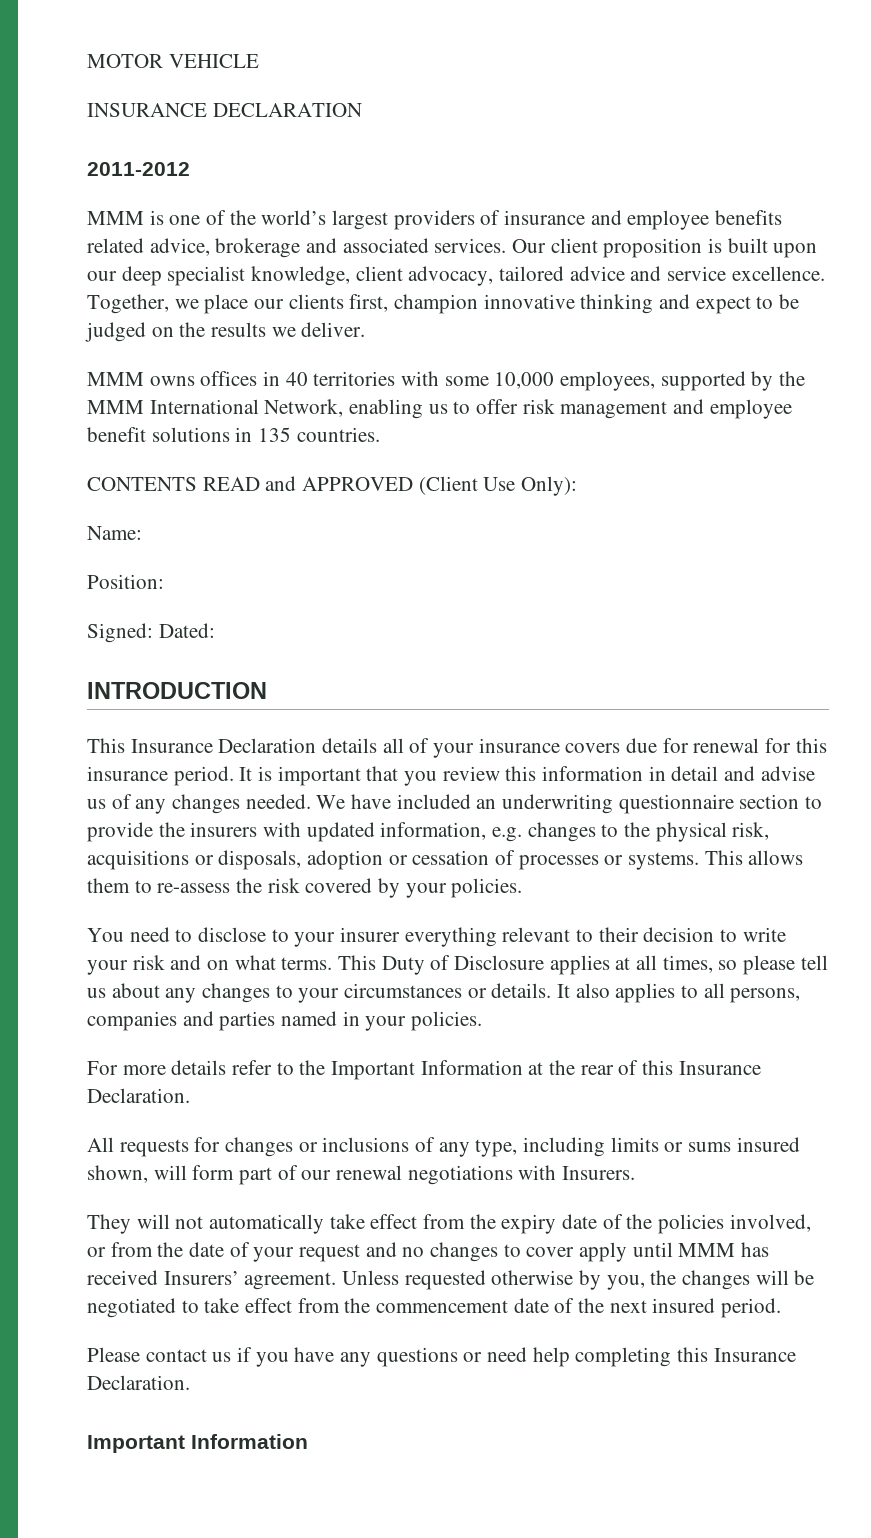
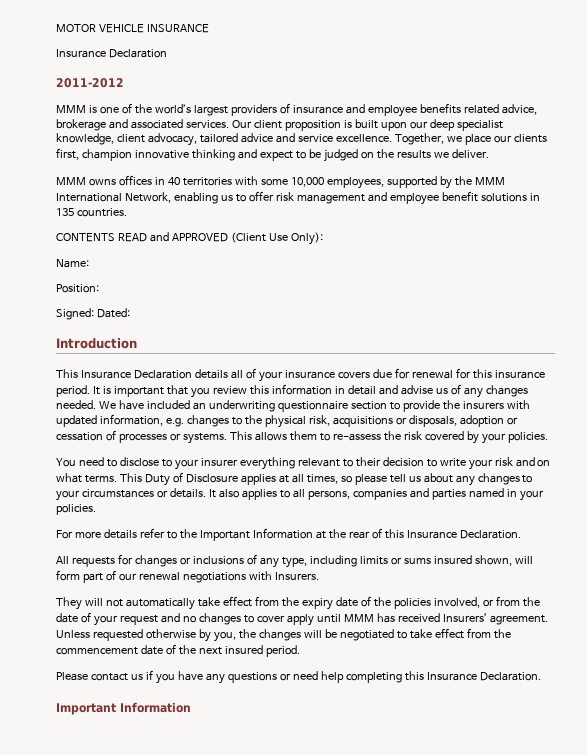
[87,103,362,117] // INSURANCE DECLARATION -> [146,24,209,33] [56,49,167,58] INSURANCE // Insurance Declaration
[87,682,267,699] INTRODUCTION -> [56,338,137,349] Introduction

